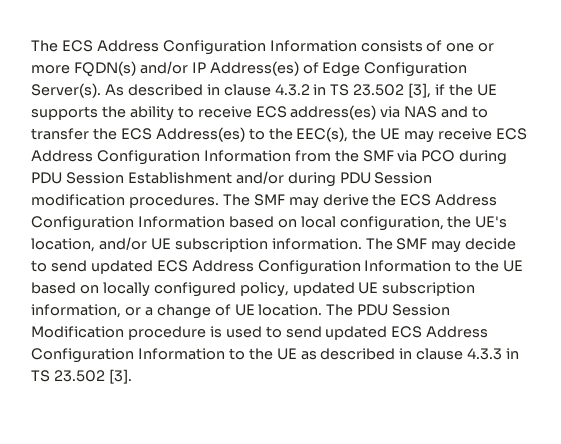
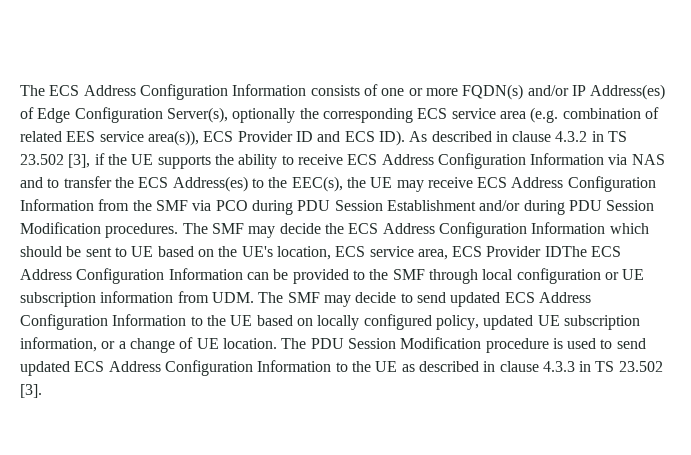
[31,83,101,98] Server(s). -> [166,107,659,123] [20,130,405,146] Server(s), optionally the corresponding ECS service area (e.g. combination of related EES service area(s)), ECS Provider ID and ECS ID).
[290,105,377,120] address(es) -> [381,153,605,169] Address Configuration Information
[31,194,125,206] modification -> [20,222,101,234] Modification
[322,194,369,206] derive -> [279,223,321,234] decide
[228,216,508,231] [31,237,362,252] based on local configuration, the UE's location, and/or UE subscription information. -> [609,223,649,234] [20,246,622,260] [20,268,645,284] [20,291,254,307] which should be sent to UE based on the UE's location, ECS service area, ECS Provider IDThe ECS Address Configuration Information can be provided to the SMF through local configuration or UE subscription information from UDM.

